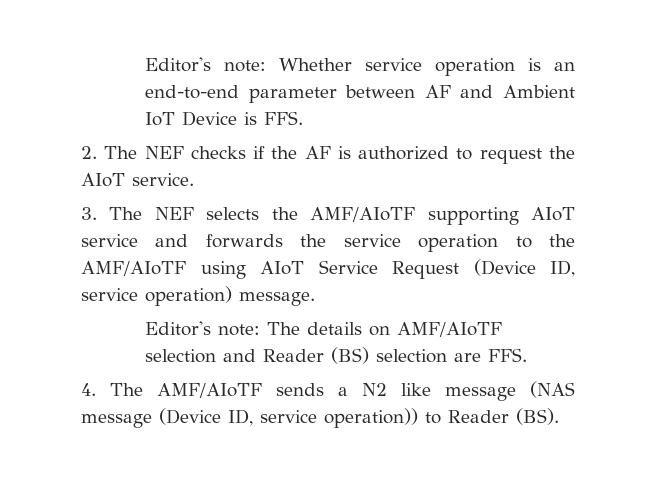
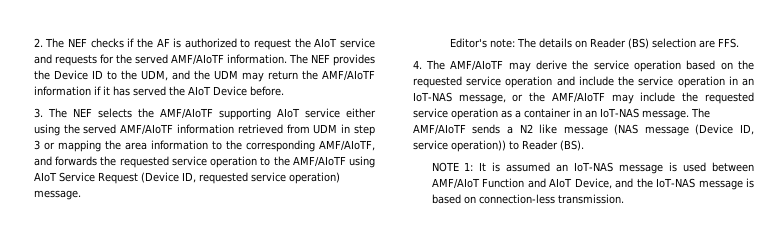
[145,57,575,76] [145,85,575,103] [145,111,304,126] Editor's note: Whether service operation is an end-to-end parameter between AF and Ambient IoT Device is FFS. // -> (33, 42) none
[132,173,195,186] service. -> [339,38,375,48] [33,54,375,66] [33,70,375,82] [33,86,284,96] service and requests for the served AMF/AIoTF information. The NEF provides the Device ID to the UDM, and the UDM may return the AMF/AIoTF information if it has served the AIoT Device before.
(139, 240) none -> [346,108,376,118] [33,124,375,136] [33,140,376,152] either using the served AMF/AIoTF information retrieved from UDM in step 3 or mapping the area information to the corresponding AMF/AIoTF,
(327, 240) none -> [119,156,169,168] requested
(576, 268) none -> [198,172,248,184] requested
[397,322,503,337] [145,349,257,363] AMF/AIoTF selection and -> (588, 44) none
(263, 390) none -> [508,60,754,72] [412,76,754,88] [412,92,755,104] [412,108,710,120] [412,124,466,135] may derive the service operation based on the requested service operation and include the service operation in an IoT-NAS message, or the AMF/AIoTF may include the requested service operation as a container in an IoT-NAS message. The AMF/AIoTF
(560, 416) none -> [431,162,754,174] [431,178,754,190] [431,194,624,204] // NOTE 1: It is assumed an IoT-NAS message is used between AMF/AIoT Function and AIoT Device, and the IoT-NAS message is based on connection-less transmission.

